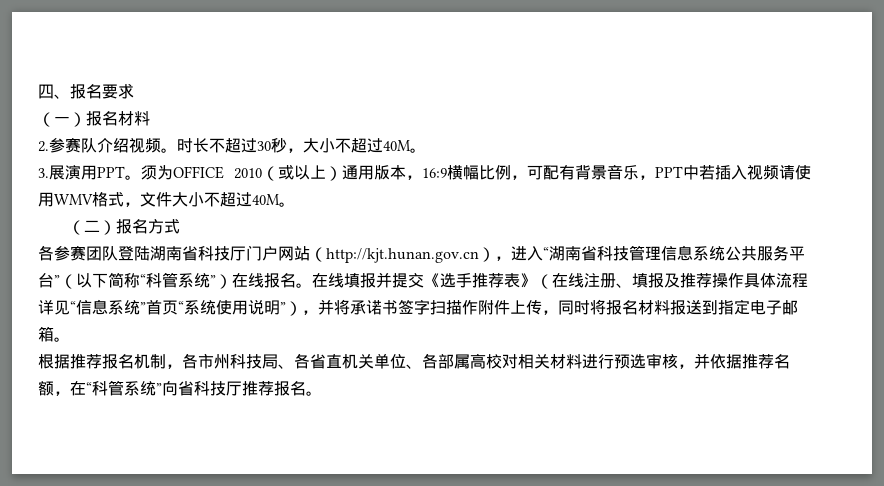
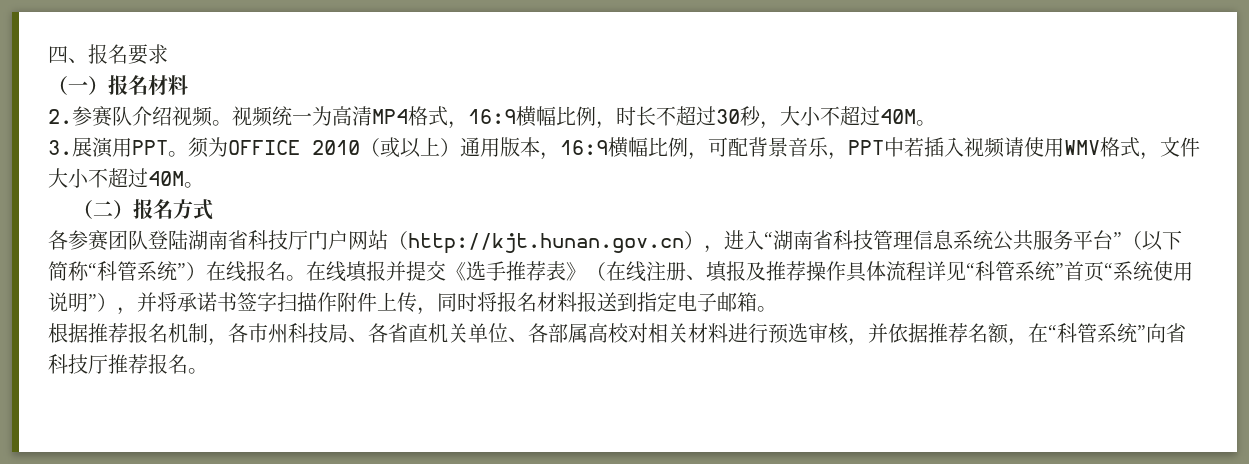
(177, 150) none -> [232,106,616,129] 视频统一为高清MP4格式，16:9横幅比例，
[559,165,575,180] 有 -> (748, 147) none
[76,299,108,315] 信息 -> [975,261,1015,281] 科管

